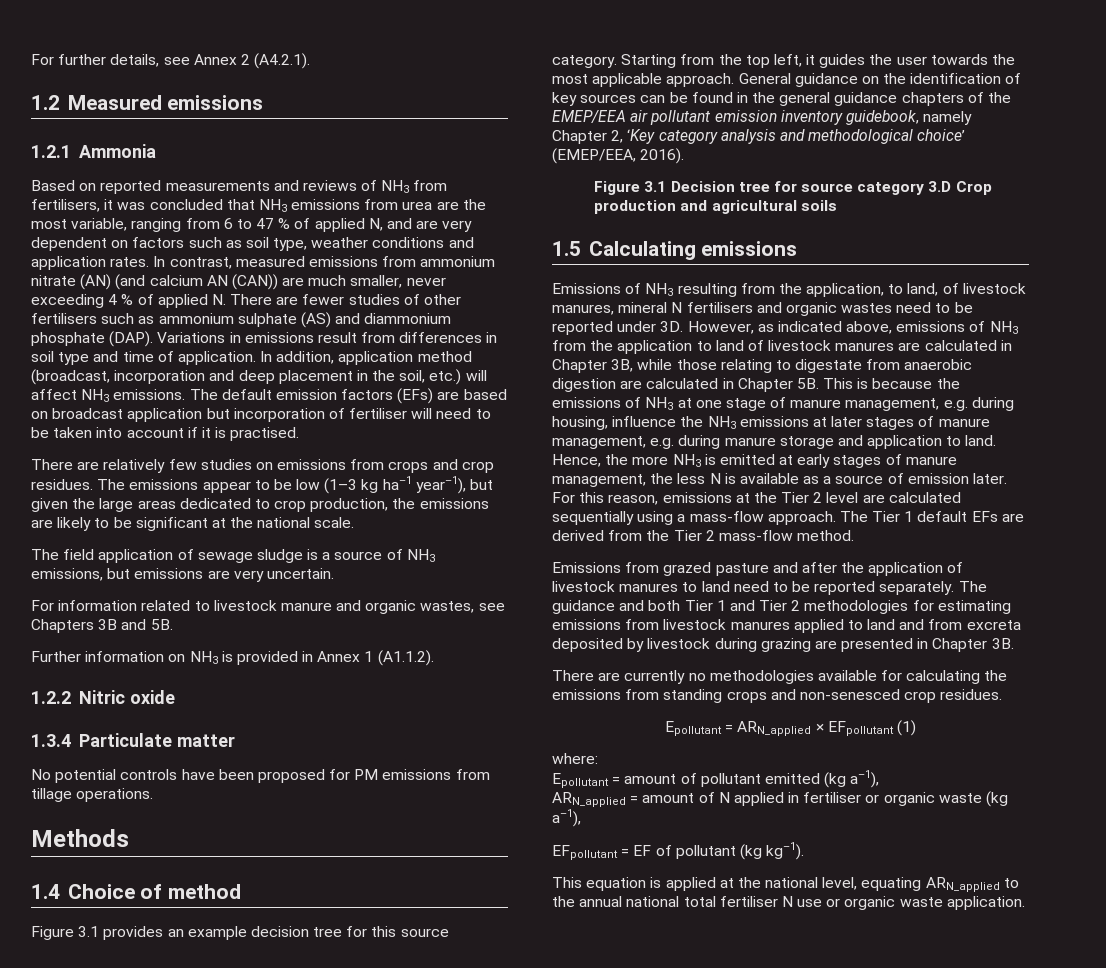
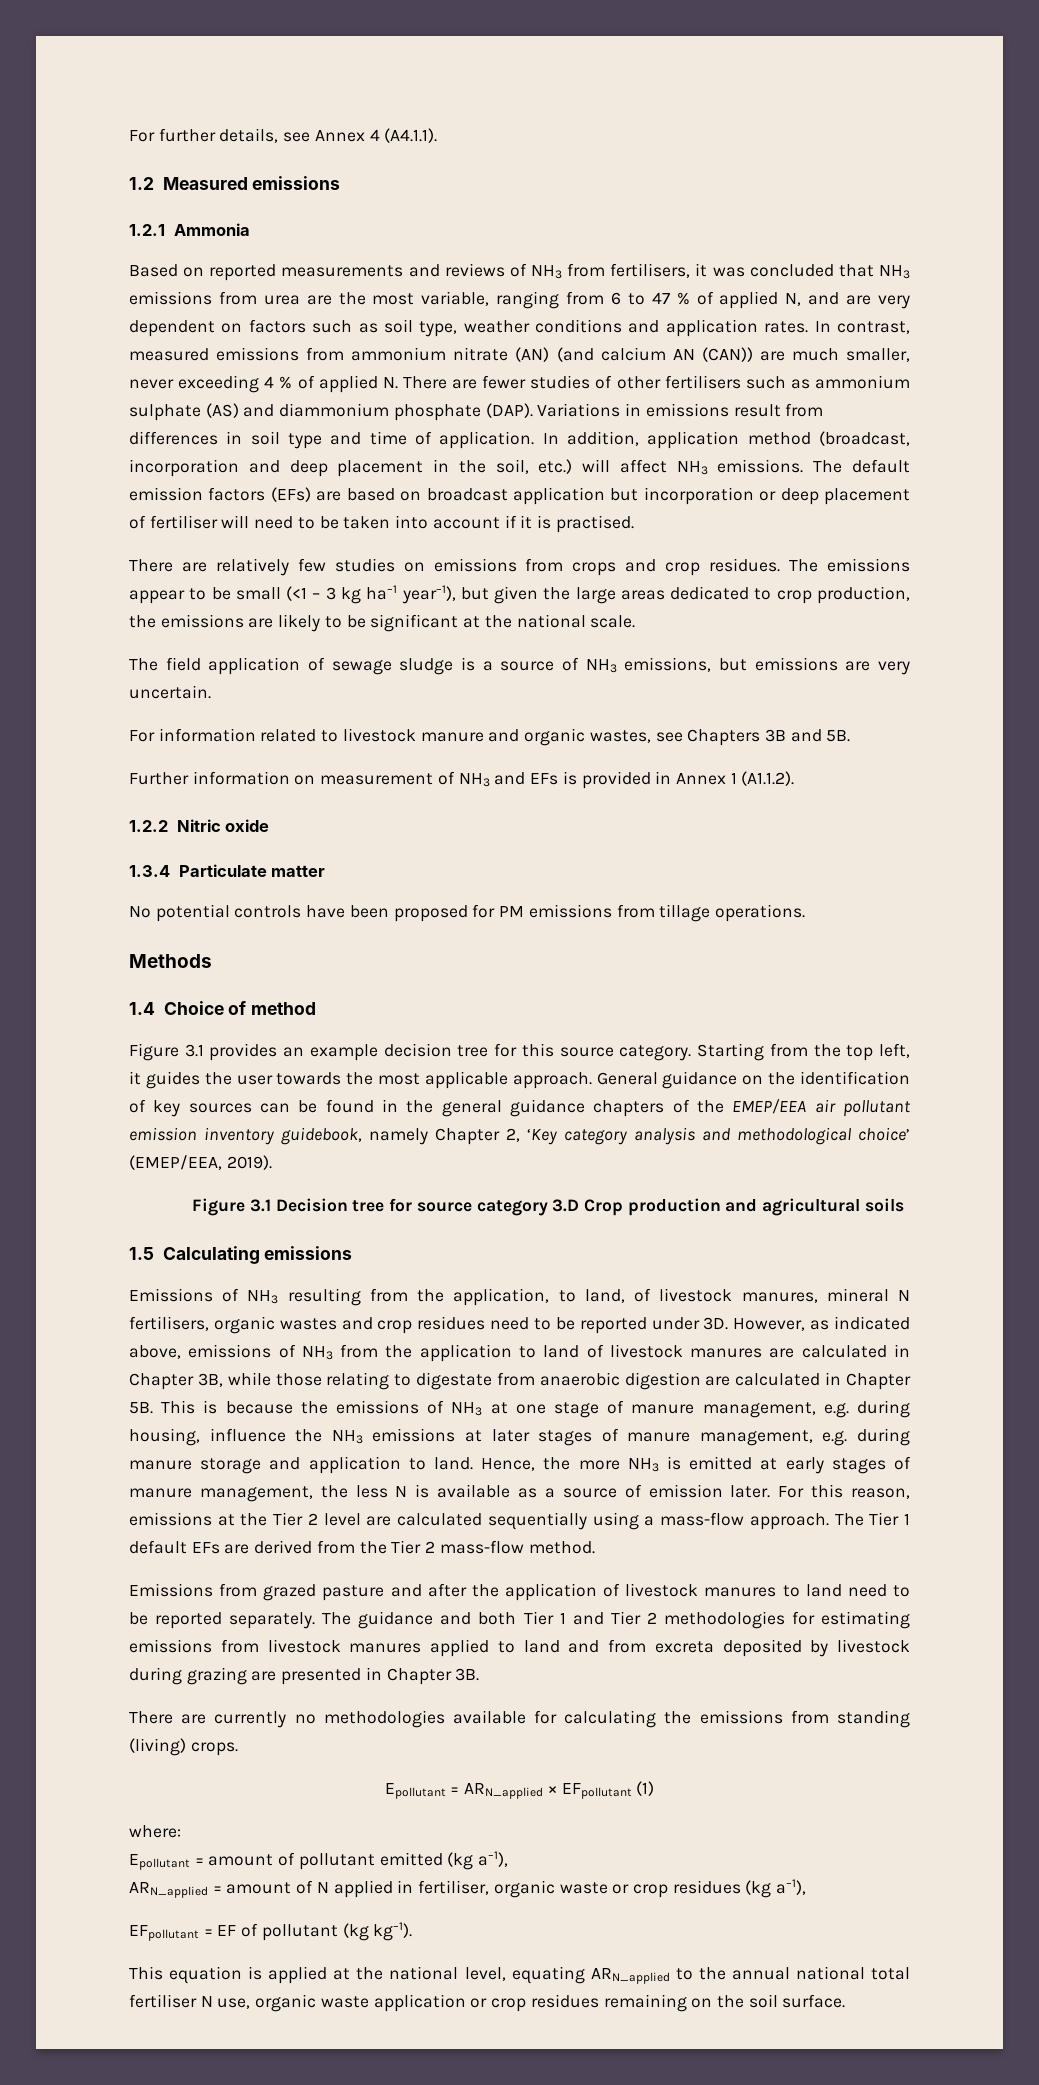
[240,53,311,69] 2 (A4.2.1). -> [369,128,438,143] 4 (A4.1.1).
(325, 415) none -> [759,488,910,505] or deep placement
[296,478,358,494] low (1–3 -> [235,586,336,601] small (<1 – 3
[189,651,218,664] NH3 -> [320,771,559,787] measurement of NH3 and EFs
[640,148,685,164] 2016). -> [226,1155,272,1170] 2019).
[686,302,893,316] fertilisers and organic wastes -> [129,1316,486,1334] fertilisers, organic wastes and crop residues
[726,689,1003,703] crops and non-senesced crop residues. -> [129,1738,238,1756] (living) crops.
[803,792,982,806] fertiliser or organic waste -> [418,1880,741,1898] fertiliser, organic waste or crop residues
[797,896,1025,910] use or organic waste application. -> [217,1994,846,2012] use, organic waste application or crop residues remaining on the soil surface.

